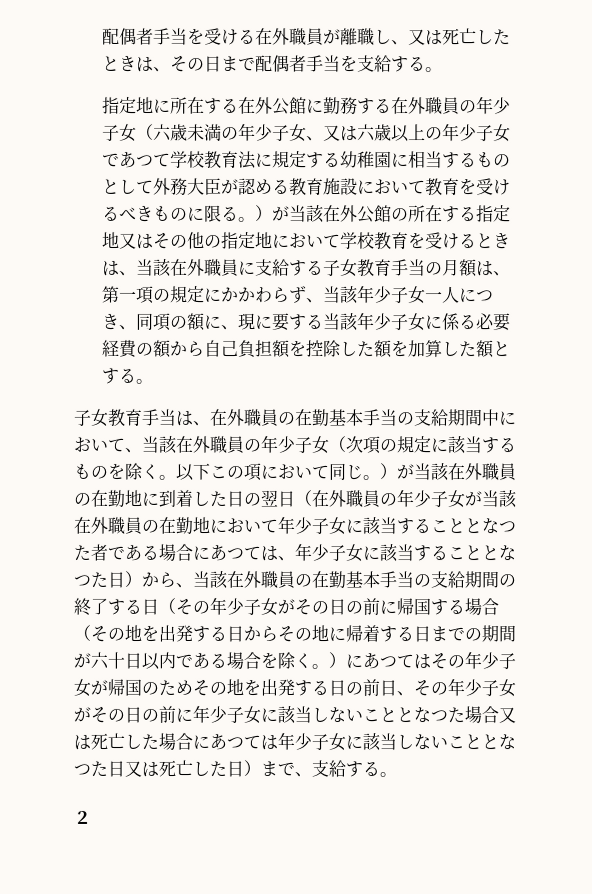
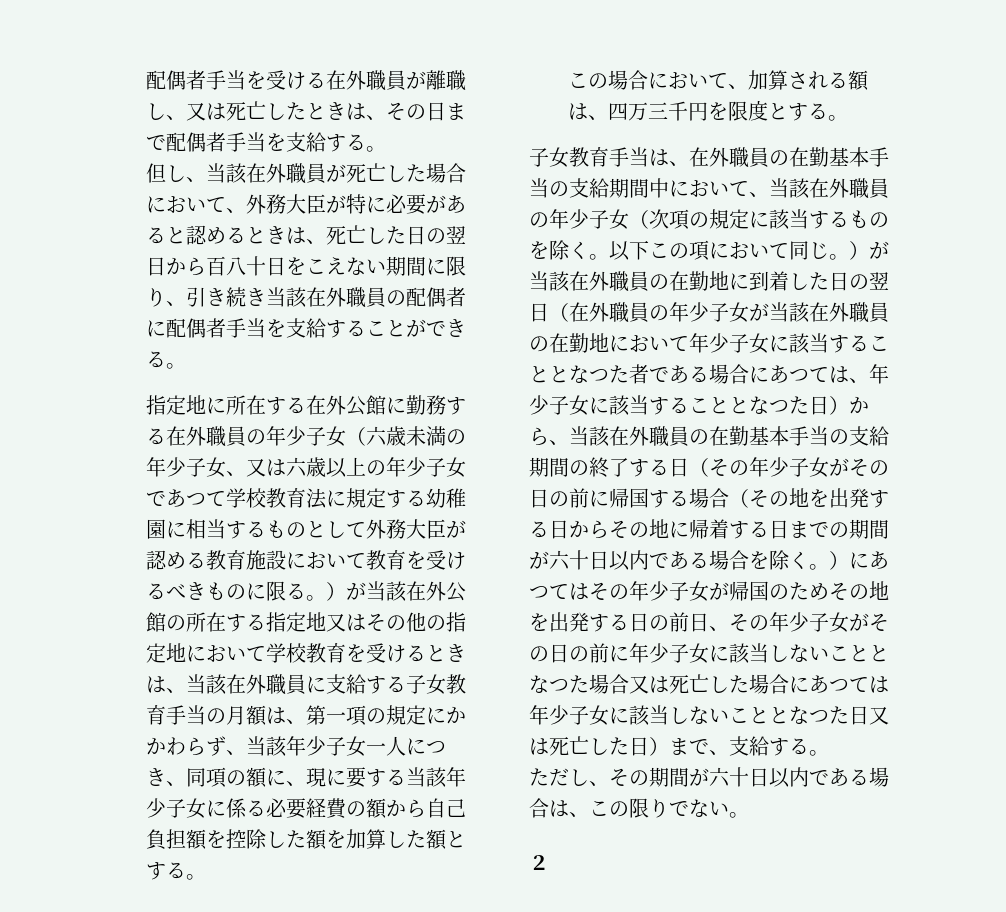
(443, 70) none -> [145,163,466,184] [145,194,466,215] [145,225,466,245] [145,256,466,276] [145,287,466,308] [145,318,466,338] [145,351,186,369] // 但し、当該在外職員が死亡した場合において、外務大臣が特に必要があると認めるときは、死亡した日の翌日から百八十日をこえない期間に限り、引き続き当該在外職員の配偶者に配偶者手当を支給することができる。
(154, 381) none -> [567,70,869,91] [567,100,848,121] // この場合において、加算される額は、四万三千円を限度とする。
(397, 775) none -> [529,767,889,788] [529,798,749,818] // ただし、その期間が六十日以内である場合は、この限りでない。

